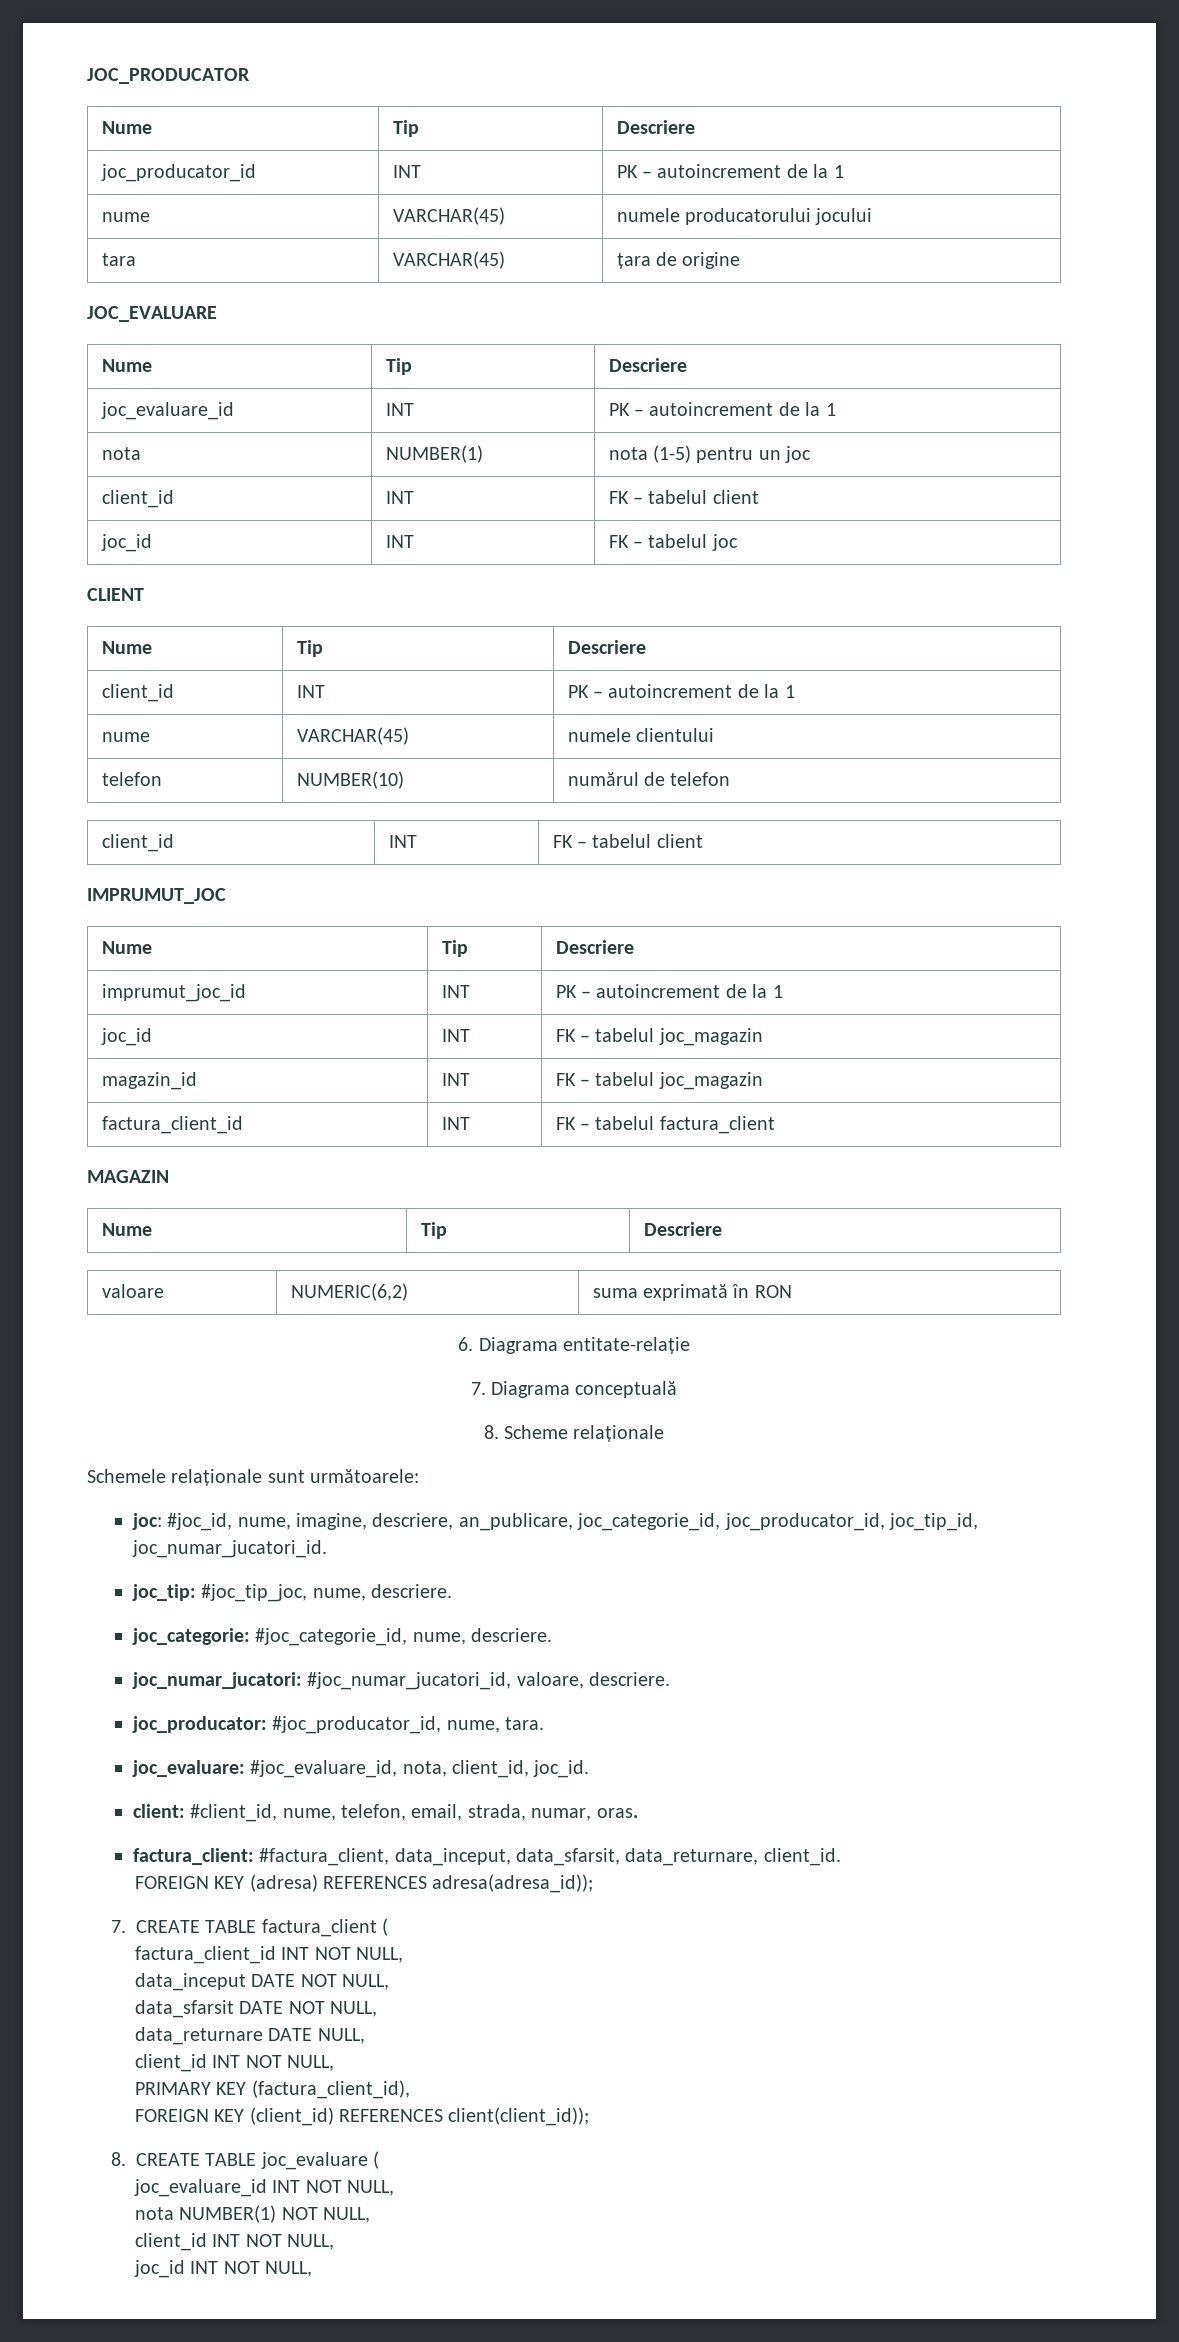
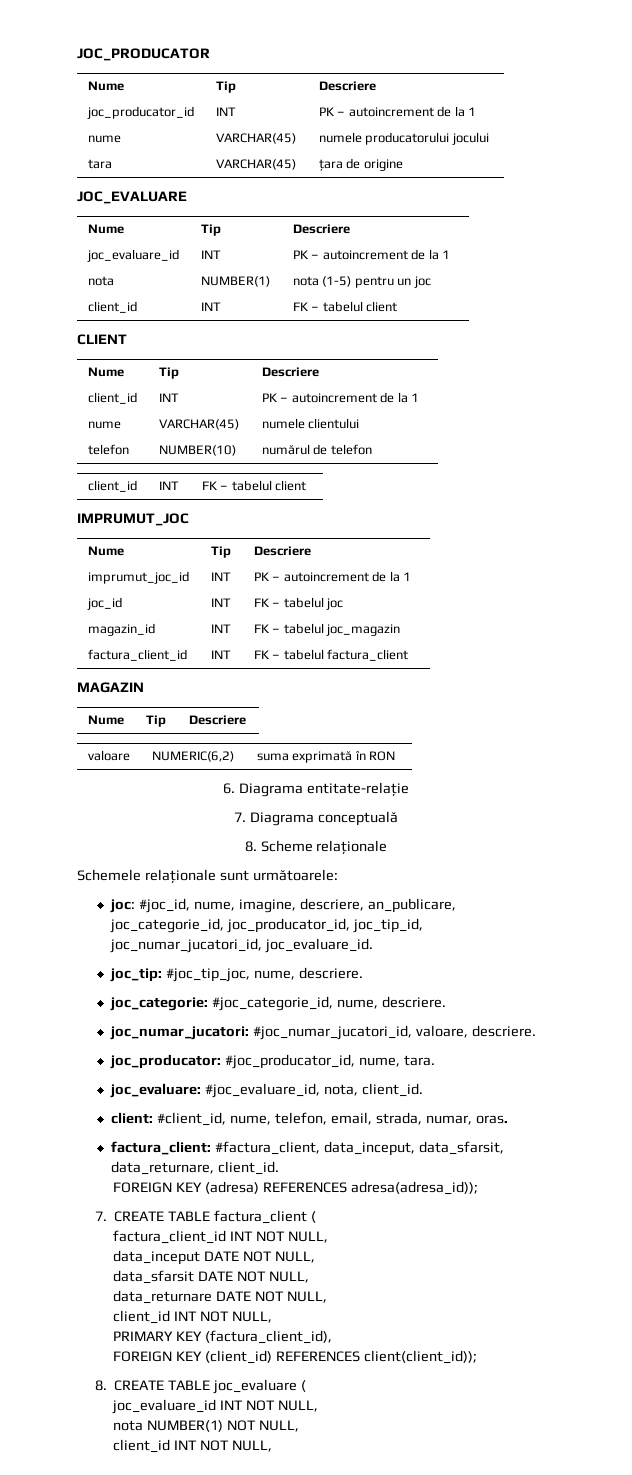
[100,534,152,552] [385,535,414,548] [608,534,738,551] // joc_id | INT | FK – tabelul joc -> (398, 306) none
[658,1028,763,1046] joc_magazin -> [326,598,344,610] joc
[131,1540,327,1558] joc_numar_jucatori_id. -> [110,938,374,953] joc_numar_jucatori_id, joc_evaluare_id.
[452,1760,590,1778] client_id, joc_id. -> [361,1083,423,1097] client_id.
(313, 2034) none -> [255,1291,285,1302] NOT
[133,2260,312,2278] // joc_id INT NOT NULL, -> (273, 1446) none

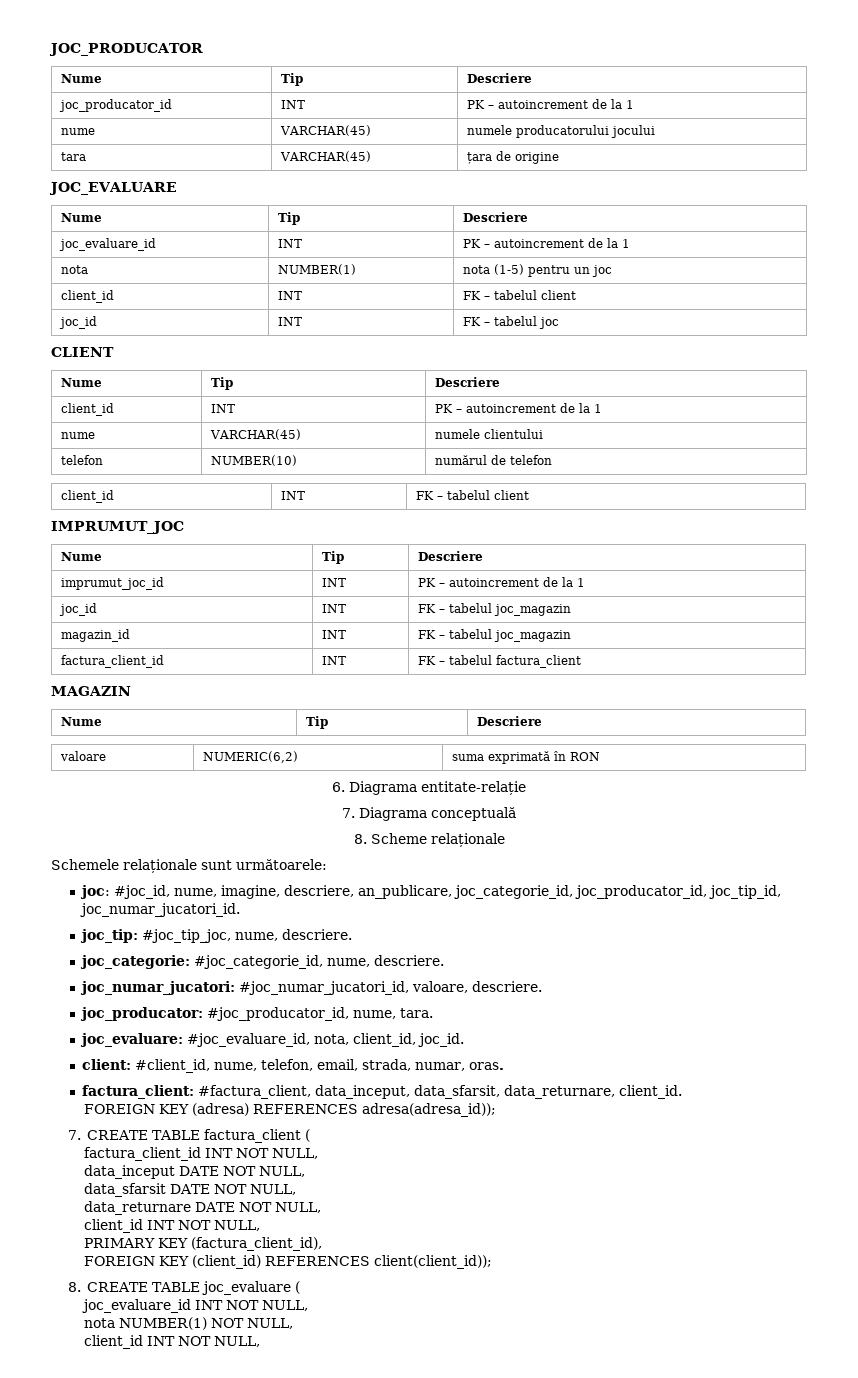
(398, 306) none -> [59,316,98,329] [278,317,303,326] [463,316,560,329] // joc_id | INT | FK – tabelul joc
[326,598,344,610] joc -> [494,604,572,616] joc_magazin
[110,938,374,953] joc_numar_jucatori_id, joc_evaluare_id. -> [80,903,241,917] joc_numar_jucatori_id.
[361,1083,423,1097] client_id. -> [353,1033,465,1047] client_id, joc_id.

